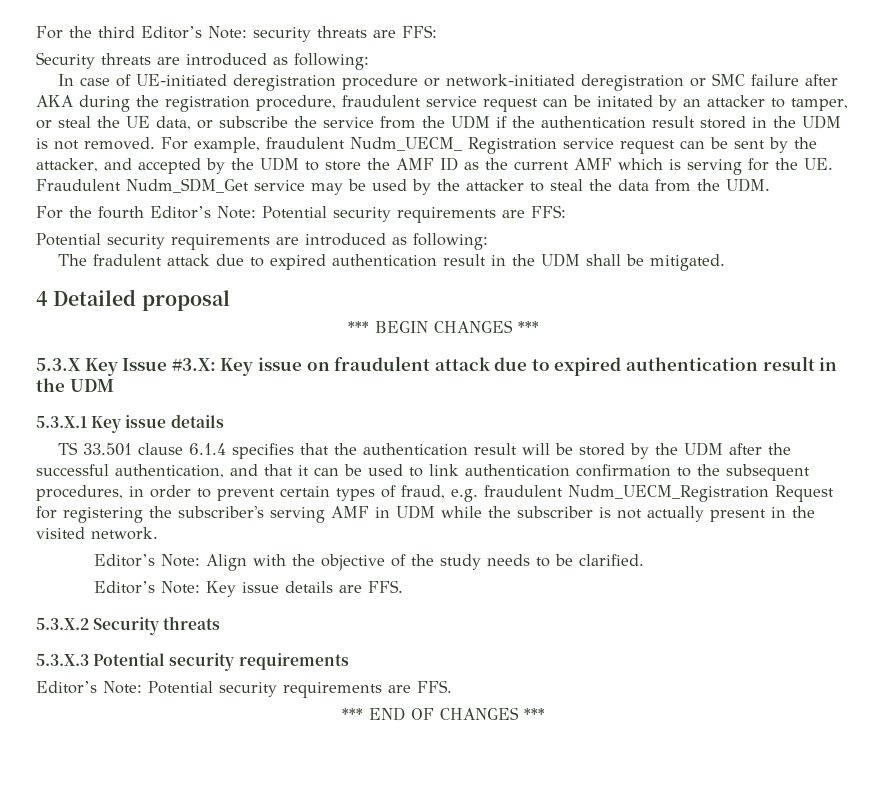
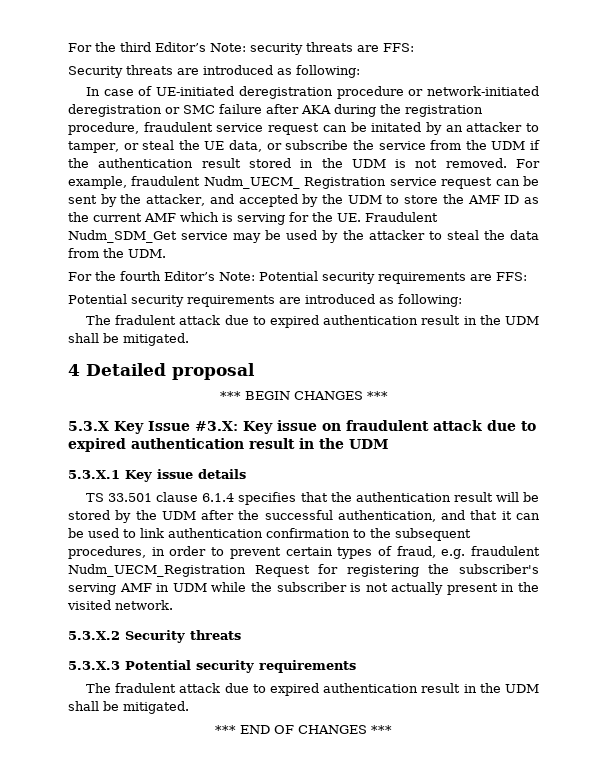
[94,554,645,571] [94,580,404,597] // Editor’s Note: Align with the objective of the study needs to be clarified. // Editor’s Note: Key issue details are FFS. -> (173, 605) none
[36,680,452,698] Editor’s Note: Potential security requirements are FFS. -> [85,683,539,696] [68,701,189,714] The fradulent attack due to expired authentication result in the UDM shall be mitigated.

